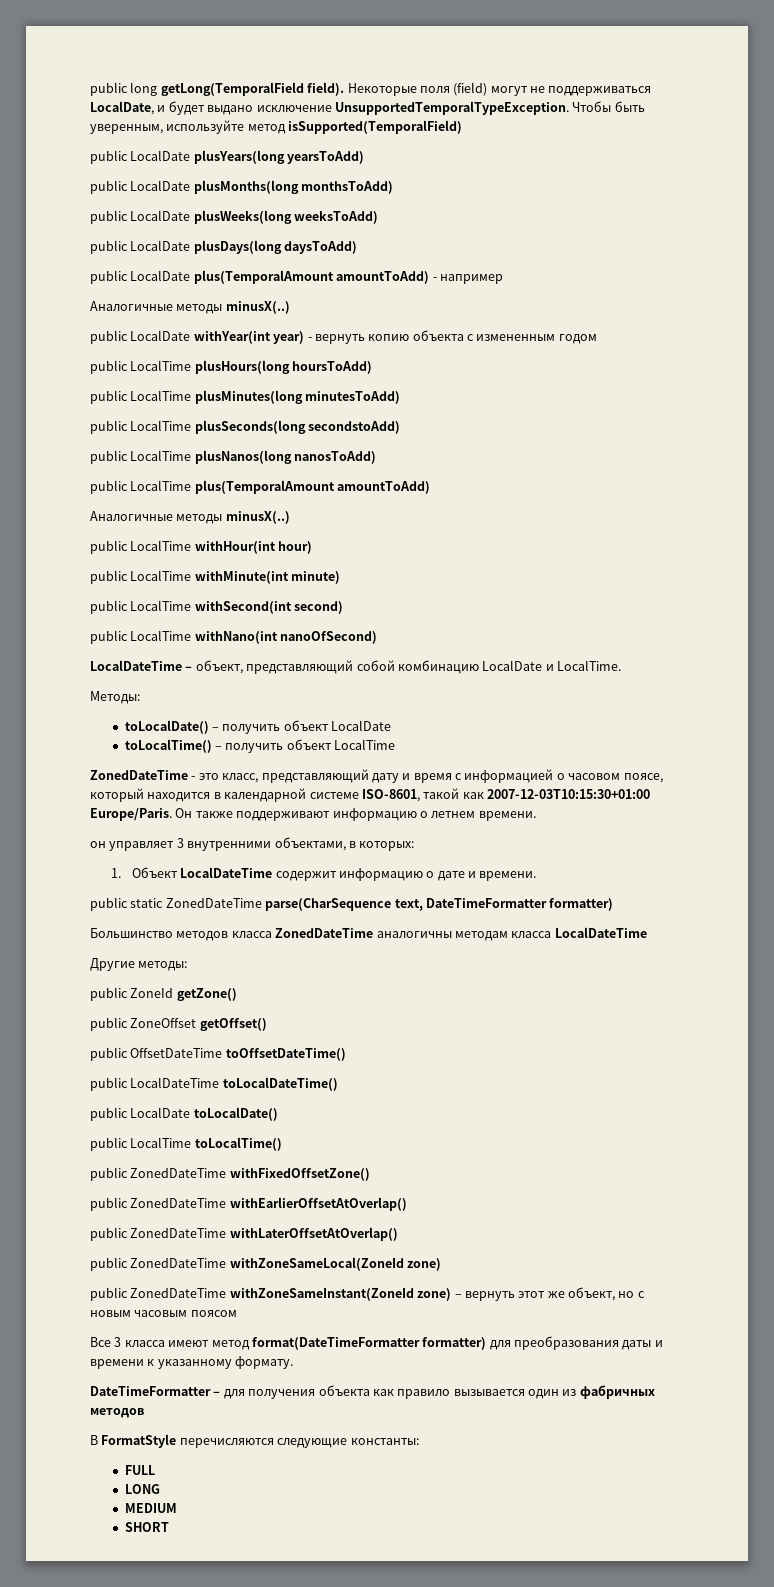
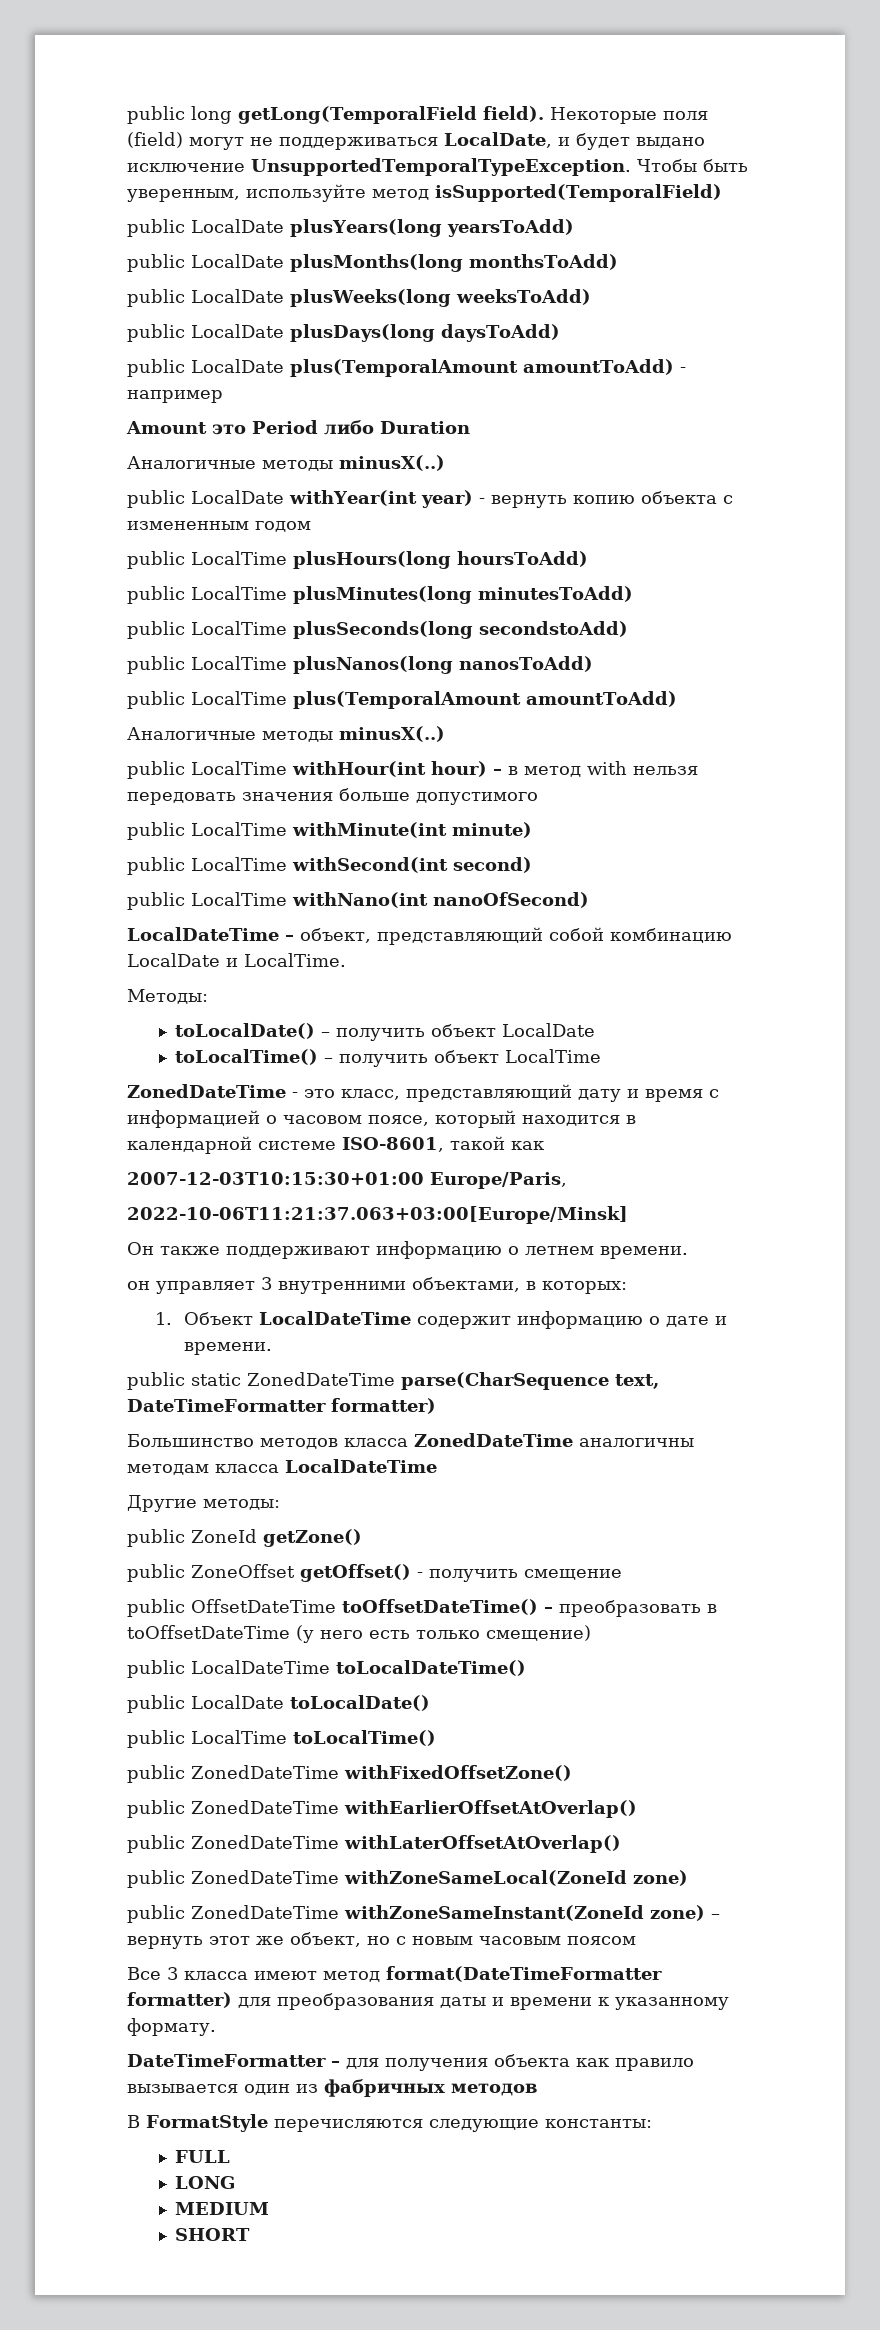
(503, 279) none -> [126,420,470,435] // Amount это Period либо Duration
(313, 547) none -> [493,761,698,777] [127,788,538,805] – в метод with нельзя передовать значения больше допустимого
[487,789,650,799] [90,808,172,821] 2007-12-03T10:15:30+01:00 Europe/Paris. -> [127,1172,567,1189] [127,1206,628,1224] // 2007-12-03T10:15:30+01:00 Europe/Paris, // 2022-10-06T11:21:37.063+03:00[Europe/Minsk] //
(267, 1024) none -> [417,1569,622,1582] - получить смещение
(346, 1054) none -> [544,1600,717,1617] [127,1625,591,1643] – преобразовать в toOffsetDateTime (у него есть только смещение)

